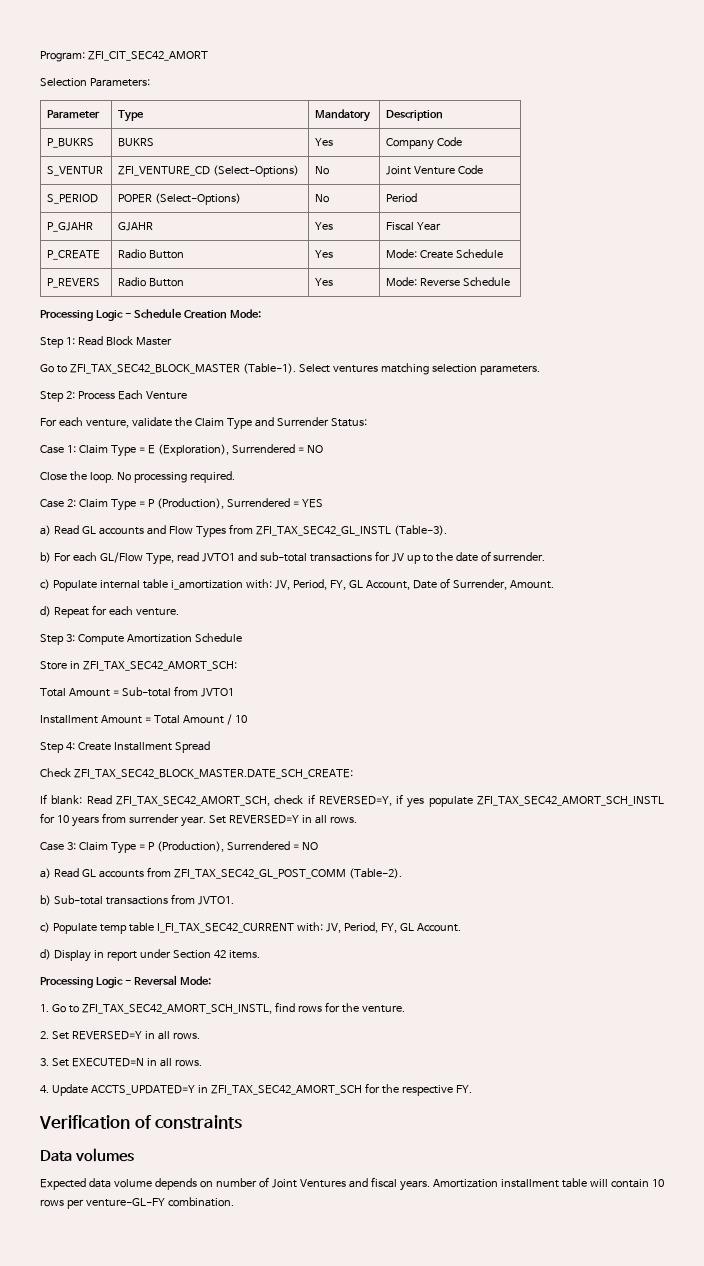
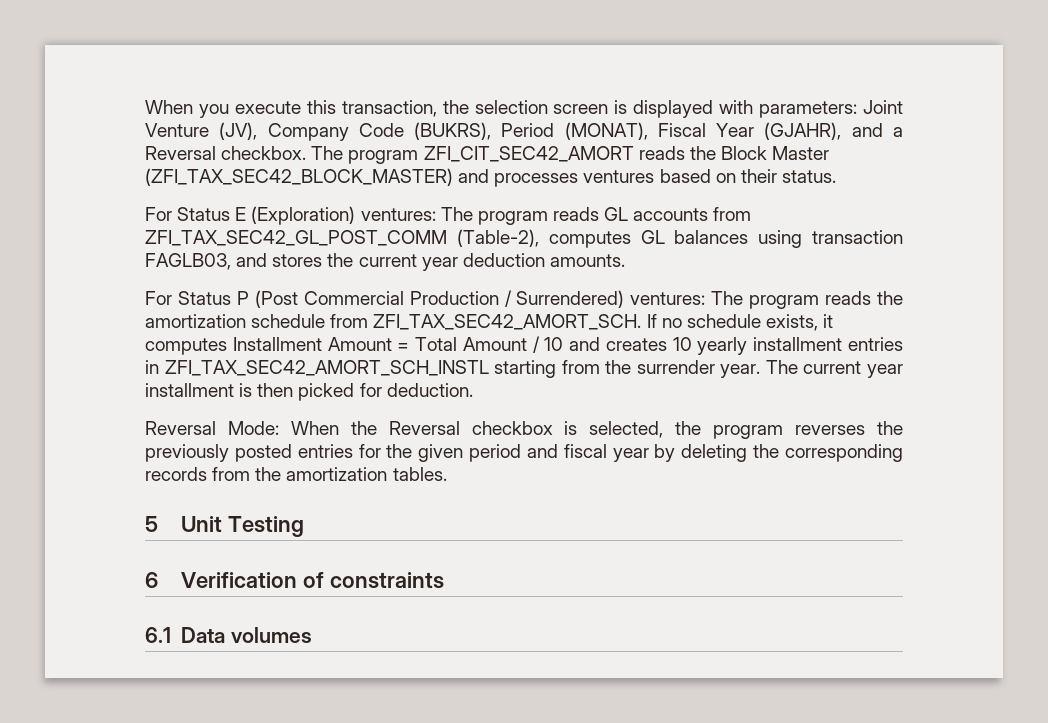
[40,51,208,62] [40,78,150,87] [47,110,101,119] [118,110,145,122] [315,109,371,122] [386,110,444,121] [47,138,95,148] [118,138,155,147] [315,138,334,146] [386,137,463,150] [47,166,104,176] [118,165,300,177] [315,166,330,175] [386,165,484,175] [47,194,99,204] [118,193,242,205] [315,194,330,203] [386,193,418,203] [47,222,94,232] [118,222,154,231] [315,222,334,230] [386,222,442,231] [47,250,101,260] [118,249,185,259] [315,250,334,258] [386,249,504,259] [47,278,101,288] [118,277,185,287] [315,278,334,286] [386,277,511,287] [40,308,261,321] [40,336,172,348] [40,363,540,375] [40,390,187,402] [40,417,367,430] [40,444,323,457] [40,471,235,483] [40,498,323,511] [40,524,447,538] [40,551,546,565] [40,578,554,591] [40,605,179,618] [40,633,242,645] [40,661,237,671] [40,686,234,697] Program: ZFI_CIT_SEC42_AMORT // Selection Parameters: // Parameter | Type | Mandatory | Description // P_BUKRS | BUKRS | Yes | Company Code // S_VENTUR | ZFI_VENTURE_CD (Select-Options) | No | Joint Venture Code // S_PERIOD | POPER (Select-Options) | No | Period // P_GJAHR | GJAHR | Yes | Fiscal Year // P_CREATE | Radio Button | Yes | Mode: Create Schedule // P_REVERS | Radio Button | Yes | Mode: Reverse Schedule // Processing Logic - Schedule Creation Mode: // Step 1: Read Block Master // Go to ZFI_TAX_SEC42_BLOCK_MASTER (Table-1). Select ventures matching selection parameters. // Step 2: Process Each Venture // For each venture, validate the Claim Type and Surrender Status: // Case 1: Claim Type = E (Exploration), Surrendered = NO // Close the loop. No processing required. // Case 2: Claim Type = P (Production), Surrendered = YES // a) Read GL accounts and Flow Types from ZFI_TAX_SEC42_GL_INSTL (Table-3). // b) For each GL/Flow Type, read JVTO1 and sub-total transactions for JV up to the date of surrender. // c) Populate internal table i_amortization with: JV, Period, FY, GL Account, Date of Surrender, Amount. // d) Repeat for each venture. // Step 3: Compute Amortization Schedule // Store in ZFI_TAX_SEC42_AMORT_SCH: // Total Amount = Sub-total from JVTO1 // -> [145,100,904,118] [145,122,903,141] [145,146,830,164] [145,168,836,187] [145,206,752,225] [145,229,904,248] [145,253,625,271] [145,290,903,309] [145,314,834,331] [145,338,227,355] When you execute this transaction, the selection screen is displayed with parameters: Joint Venture (JV), Company Code (BUKRS), Period (MONAT), Fiscal Year (GJAHR), and a Reversal checkbox. The program ZFI_CIT_SEC42_AMORT reads the Block Master (ZFI_TAX_SEC42_BLOCK_MASTER) and processes ventures based on their status. // For Status E (Exploration) ventures: The program reads GL accounts from ZFI_TAX_SEC42_GL_POST_COMM (Table-2), computes GL balances using transaction FAGLB03, and stores the current year deduction amounts. // For Status P (Post Commercial Production / Surrendered) ventures: The program reads the amortization schedule from ZFI_TAX_SEC42_AMORT_SCH. If no schedule exists, it computes
[40,741,210,753] [40,768,353,779] [40,794,664,808] [40,813,357,827] [40,841,318,854] [40,867,402,879] [40,894,234,906] [40,922,461,934] [40,949,260,962] [40,975,211,988] [40,1002,405,1014] [40,1031,200,1040] [40,1058,202,1067] [40,1083,472,1096] // Step 4: Create Installment Spread // Check ZFI_TAX_SEC42_BLOCK_MASTER.DATE_SCH_CREATE: // If blank: Read ZFI_TAX_SEC42_AMORT_SCH, check if REVERSED=Y, if yes populate ZFI_TAX_SEC42_AMORT_SCH_INSTL for 10 years from surrender year. Set REVERSED=Y in all rows. // Case 3: Claim Type = P (Production), Surrendered = NO // a) Read GL accounts from ZFI_TAX_SEC42_GL_POST_COMM (Table-2). // b) Sub-total transactions from JVTO1. // c) Populate temp table I_FI_TAX_SEC42_CURRENT with: JV, Period, FY, GL Account. // d) Display in report under Section 42 items. // Processing Logic - Reversal Mode: // 1. Go to ZFI_TAX_SEC42_AMORT_SCH_INSTL, find rows for the venture. // 2. Set REVERSED=Y in all rows. // 3. Set EXECUTED=N in all rows. // 4. Update ACCTS_UPDATED=Y in ZFI_TAX_SEC42_AMORT_SCH for the respective FY. // -> [569,337,904,355] [145,360,903,378] [145,383,473,401] [145,421,903,439] [145,444,903,462] [145,467,447,481] [145,516,305,537] [145,572,158,588] and creates 10 yearly installment entries in ZFI_TAX_SEC42_AMORT_SCH_INSTL starting from the surrender year. The current year installment is then picked for deduction. // Reversal Mode: When the Reversal checkbox is selected, the program reverses the previously posted entries for the given period and fiscal year by deleting the corresponding records from the amortization tables. // 5 Unit Testing // 6
(243, 1122) none -> [145,627,171,643] 6.1
[40,1177,664,1191] [40,1197,234,1209] // Expected data volume depends on number of Joint Ventures and fiscal years. Amortization installment table will contain 10 rows per venture-GL-FY combination. -> (313, 635) none

